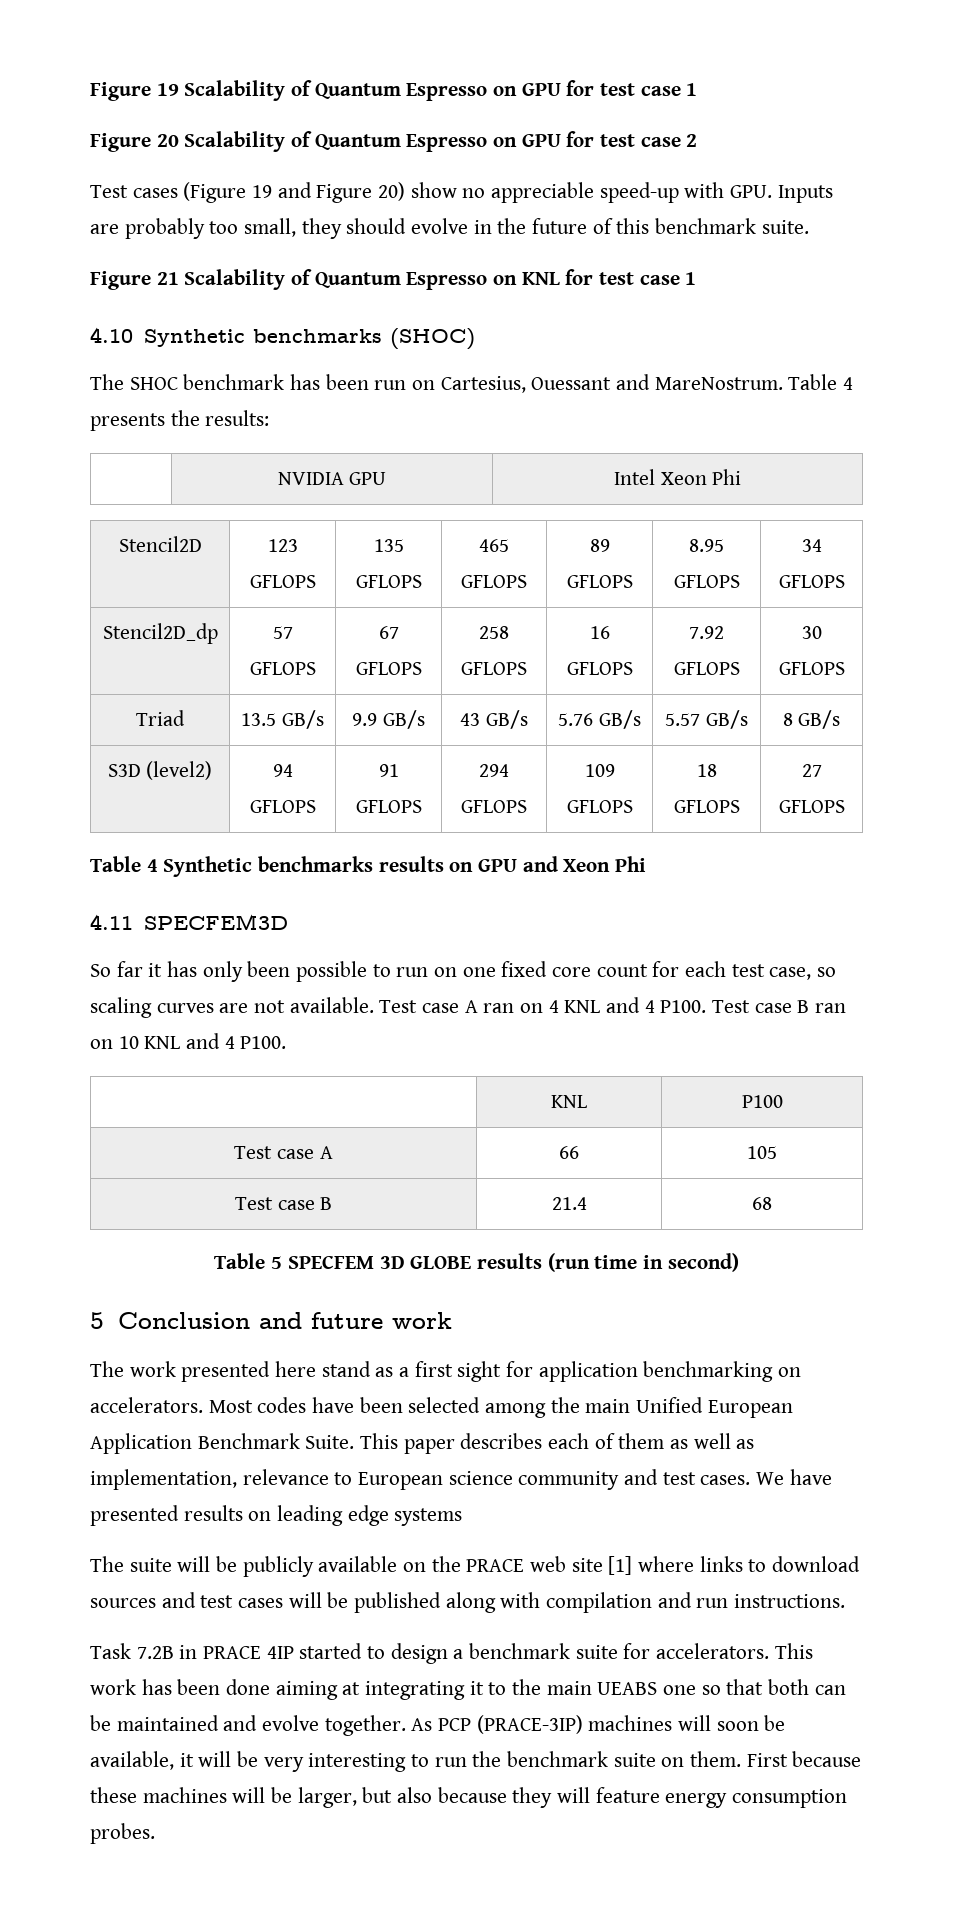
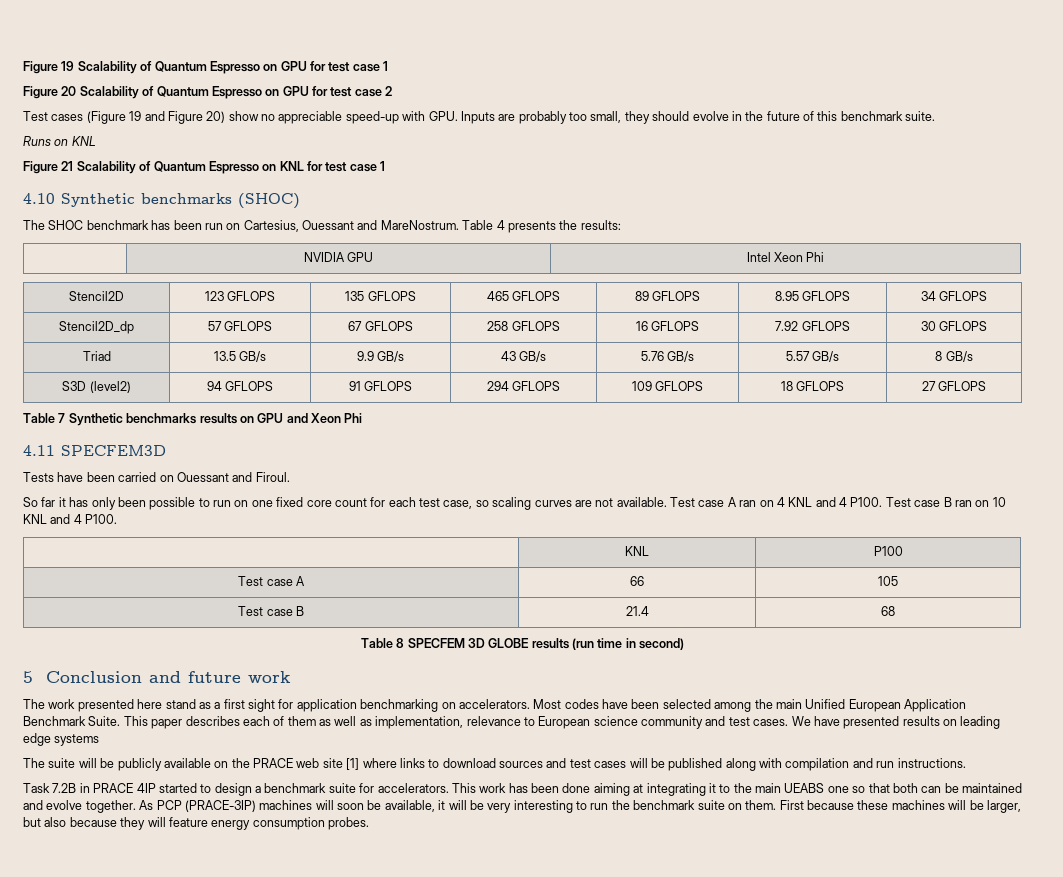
(809, 227) none -> [23,136,96,146] // Runs on KNL
[146,859,158,872] 4 -> [58,413,66,423] 7
(288, 922) none -> [23,472,290,482] // Tests have been carried on Ouessant and Firoul.
[271,1256,283,1269] 5 -> [396,638,405,648] 8

